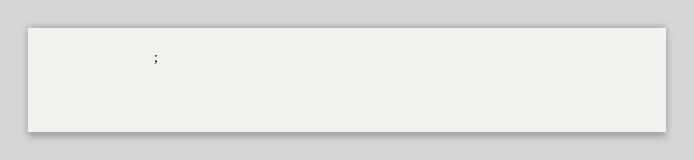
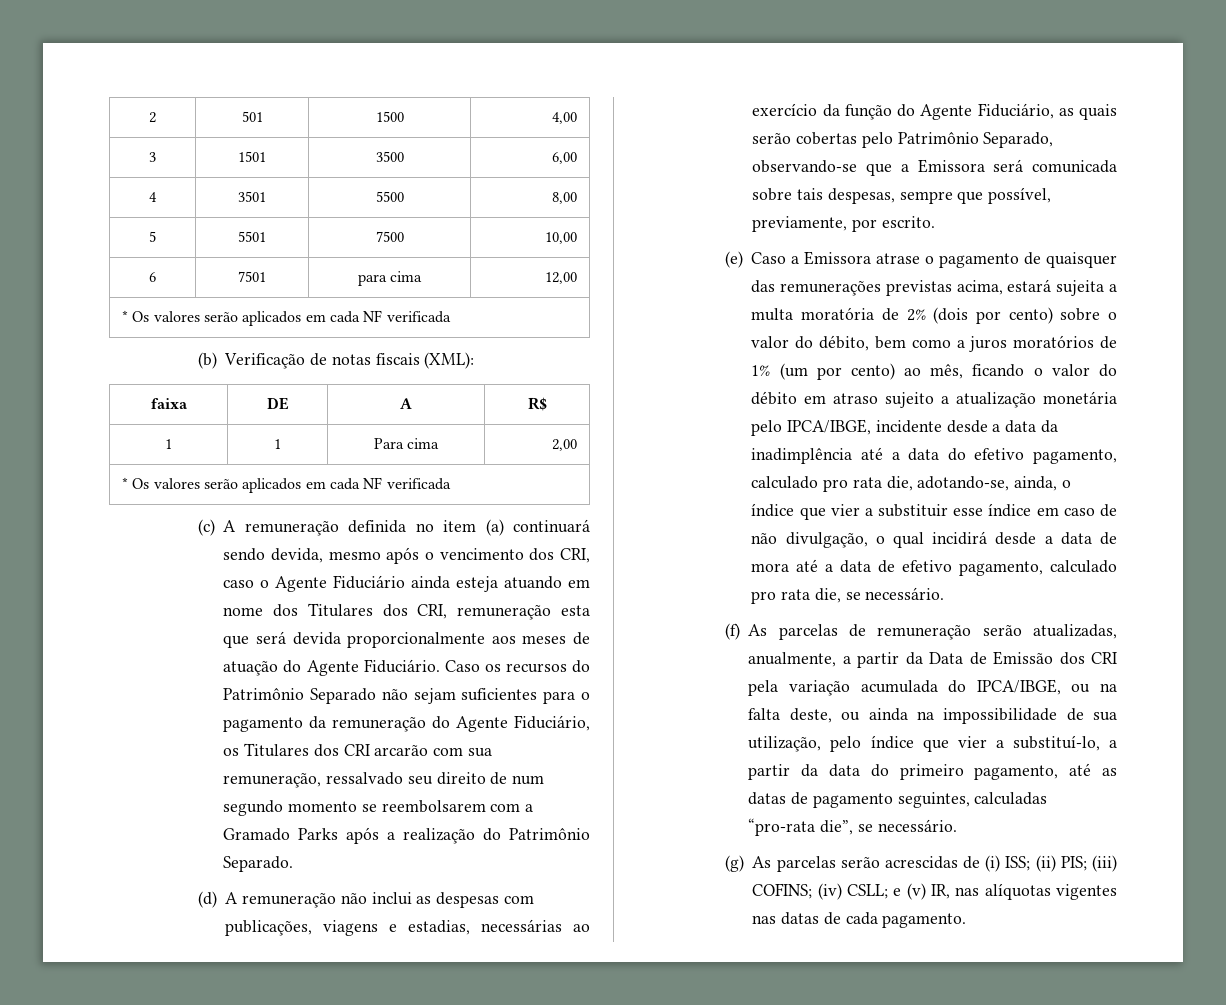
[154,55,159,65] ; -> [149,112,156,123] [241,111,263,122] [375,111,404,122] [551,112,577,124] [149,152,156,162] [238,151,266,162] [375,151,404,162] [551,152,577,164] [149,192,157,202] [238,191,266,202] [375,191,404,202] [551,192,577,204] [149,231,156,242] [238,231,266,242] [375,231,404,242] [544,232,577,244] [149,272,156,282] [238,271,266,282] [357,271,423,286] [544,272,577,284] [122,310,451,326] [197,352,475,369] [150,398,188,409] [266,397,289,410] [400,398,412,409] [527,397,547,411] [165,439,172,449] [274,439,281,449] [373,438,440,449] [551,439,577,451] [122,477,451,493] [197,519,590,536] [223,547,590,564] [223,575,590,592] [223,603,590,620] [223,631,590,648] [223,659,590,676] [223,688,590,704] [223,715,590,732] [223,743,492,757] [223,772,545,788] [223,800,534,816] [223,827,590,844] [223,856,294,872] [197,891,534,908] [225,919,590,936] [752,103,1117,120] [752,132,1054,148] [752,159,1117,176] [752,187,1052,204] [752,216,935,232] [724,251,1117,268] [751,279,1117,296] [751,307,1117,324] [751,335,1117,352] [751,363,1117,380] [751,391,1117,408] [751,419,1058,436] [751,447,1117,464] [751,476,1071,492] [751,503,1117,520] [751,531,1117,548] [751,559,1117,576] [751,587,945,604] [724,623,1117,640] [748,651,1117,668] [748,679,1117,696] [748,708,1117,724] [748,735,1117,752] [748,763,1117,780] [748,792,1048,808] [748,818,957,836] [724,855,1117,872] [752,883,1117,900] [752,912,967,928] 2 | 501 | 1500 | 4,00 // 3 | 1501 | 3500 | 6,00 // 4 | 3501 | 5500 | 8,00 // 5 | 5501 | 7500 | 10,00 // 6 | 7501 | para cima | 12,00 // * Os valores serão aplicados em cada NF verificada // (b) Verificação de notas fiscais (XML): // faixa | DE | A | R$ // 1 | 1 | Para cima | 2,00 // * Os valores serão aplicados em cada NF verificada // (c) A remuneração definida no item (a) continuará sendo devida, mesmo após o vencimento dos CRI, caso o Agente Fiduciário ainda esteja atuando em nome dos Titulares dos CRI, remuneração esta que será devida proporcionalmente aos meses de atuação do Agente Fiduciário. Caso os recursos do Patrimônio Separado não sejam suficientes para o pagamento da remuneração do Agente Fiduciário, os Titulares dos CRI arcarão com sua remuneração, ressalvado seu direito de num segundo momento se reembolsarem com a Gramado Parks após a realização do Patrimônio Separado. // (d) A remuneração não inclui as despesas com publicações, viagens e estadias, necessárias ao exercício da função do Agente Fiduciário, as quais serão cobertas pelo Patrimônio Separado, observando-se que a Emissora será comunicada sobre tais despesas, sempre que possível, previamente, por escrito. // (e) Caso a Emissora atrase o pagamento de quaisquer das remunerações previstas acima, estará sujeita a multa moratória de 2% (dois por cento) sobre o valor do débito, bem como a juros moratórios de 1% (um por cento) ao mês, ficando o valor do débito em atraso sujeito a atualização monetária pelo IPCA/IBGE, incidente desde a data da inadimplência até a data do efetivo pagamento, calculado pro rata die, adotando-se, ainda, o índice que vier a substituir esse índice em caso de não divulgação, o qual incidirá desde a data de mora até a data de efetivo pagamento, calculado pro rata die, se necessário. // (f) As parcelas de remuneração serão atualizadas, anualmente, a partir da Data de Emissão dos CRI pela variação acumulada do IPCA/IBGE, ou na falta deste, ou ainda na impossibilidade de sua utilização, pelo índice que vier a substituí-lo, a partir da data do primeiro pagamento, até as datas de pagamento seguintes, calculadas “pro-rata die”, se necessário. // (g) As parcelas serão acrescidas de (i) ISS; (ii) PIS; (iii) COFINS; (iv) CSLL; e (v) IR, nas alíquotas vigentes nas datas de cada pagamento.

